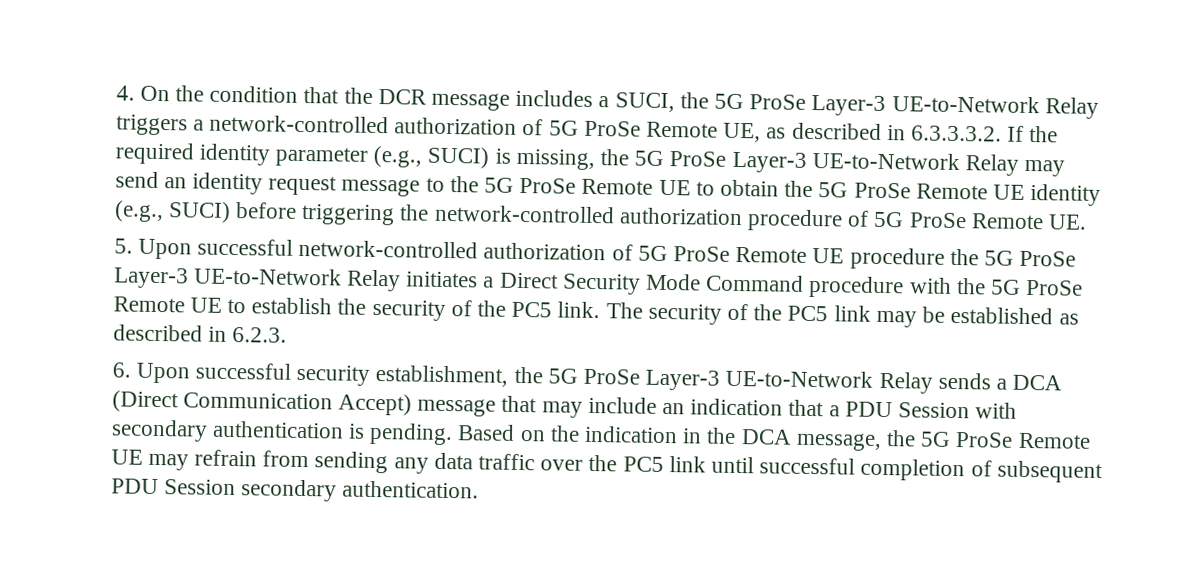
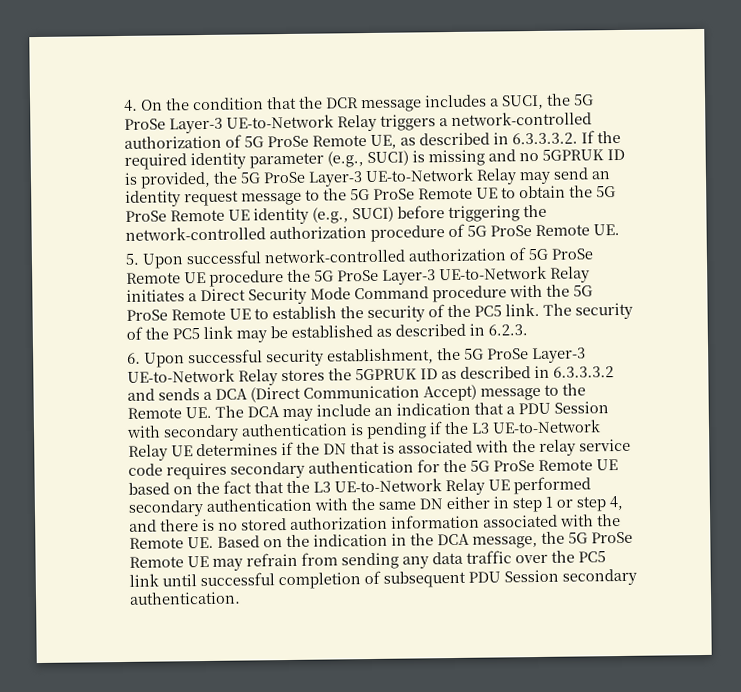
[515,148,595,171] missing, -> [427,148,625,167] [123,171,211,189] missing and no 5GPRUK ID is provided,
(933, 382) none -> [280,365,614,382] [126,388,155,401] stores the 5GPRUK ID as described in 6.3.3.3.2 and
[501,395,538,413] that -> [543,383,586,396] [126,405,280,419] to the Remote UE. The DCA
[369,422,454,446] pending. -> [365,419,601,440] [127,438,631,461] [127,459,618,480] [127,476,591,496] [127,495,623,517] [128,514,621,532] [128,536,214,549] pending if the L3 UE-to-Network Relay UE determines if the DN that is associated with the relay service code requires secondary authentication for the 5G ProSe Remote UE based on the fact that the L3 UE-to-Network Relay UE performed secondary authentication with the same DN either in step 1 or step 4, and there is no stored authorization information associated with the Remote UE.

